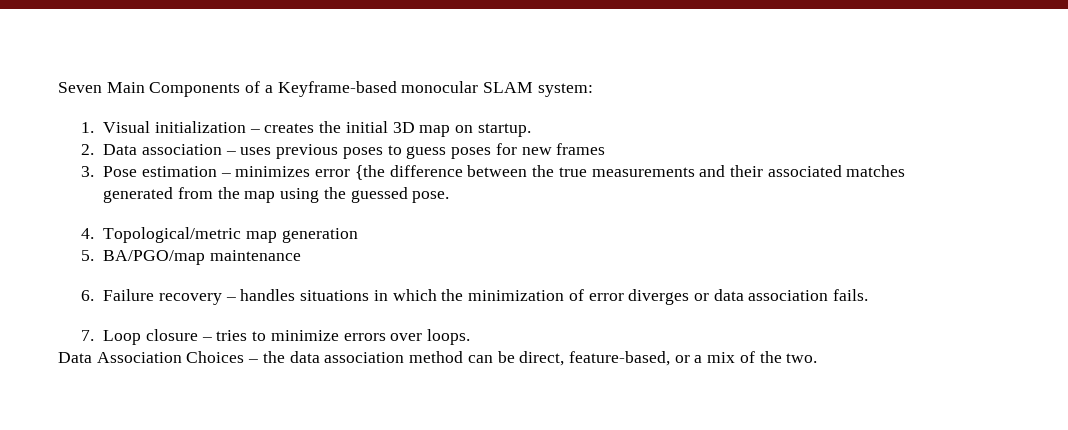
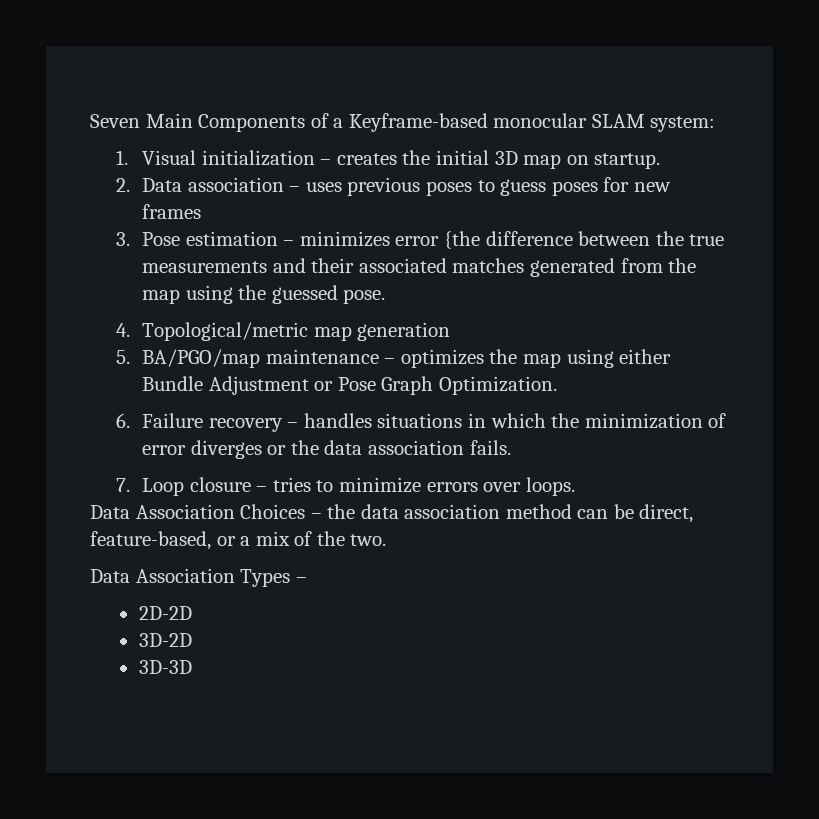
(302, 255) none -> [384,349,672,368] [142,376,557,395] – optimizes the map using either Bundle Adjustment or Pose Graph Optimization.
(709, 297) none -> [290,440,319,455] the
(818, 358) none -> [90,568,307,587] [138,606,192,620] [138,633,192,647] [138,660,192,674] // Data Association Types – // 2D-2D // 3D-2D // 3D-3D

